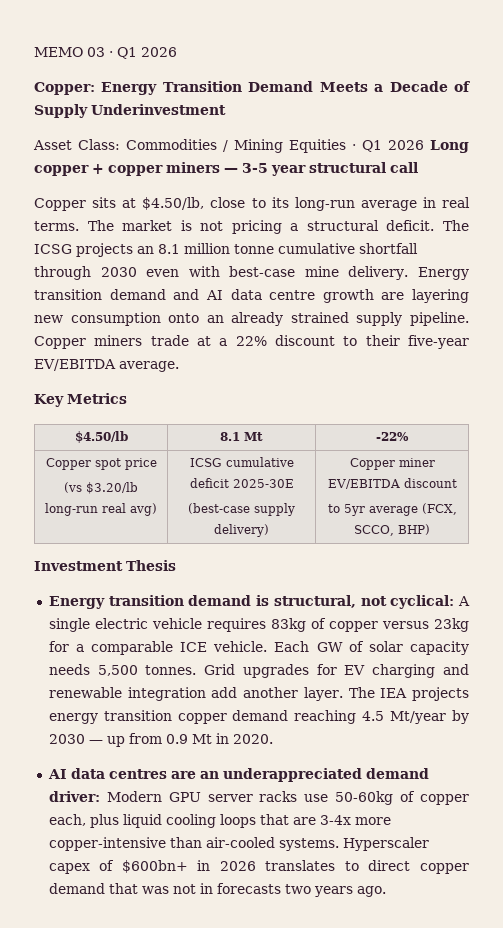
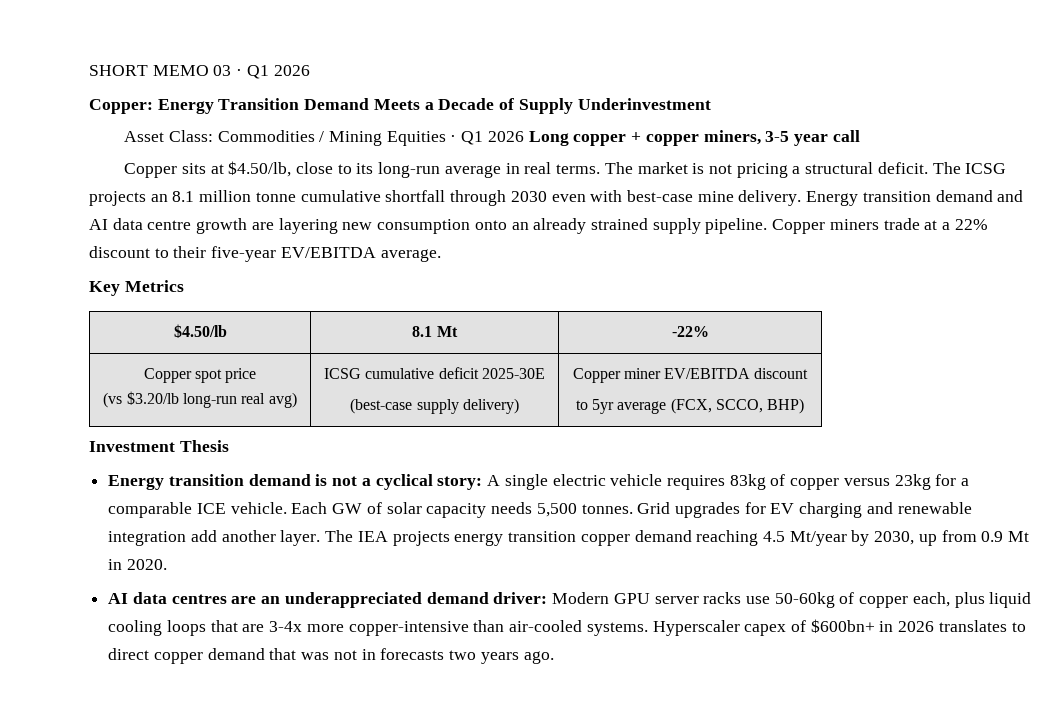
(34, 52) none -> [89,65,148,76] SHORT
[166,162,238,173] miners — -> [703,130,761,145] miners,
[309,162,386,173] structural -> (828, 140) none
[273,595,455,609] structural, not cyclical: -> [332,474,483,490] not a cyclical story:
[48,734,103,744] 2030 — -> [874,531,915,545] 2030,

